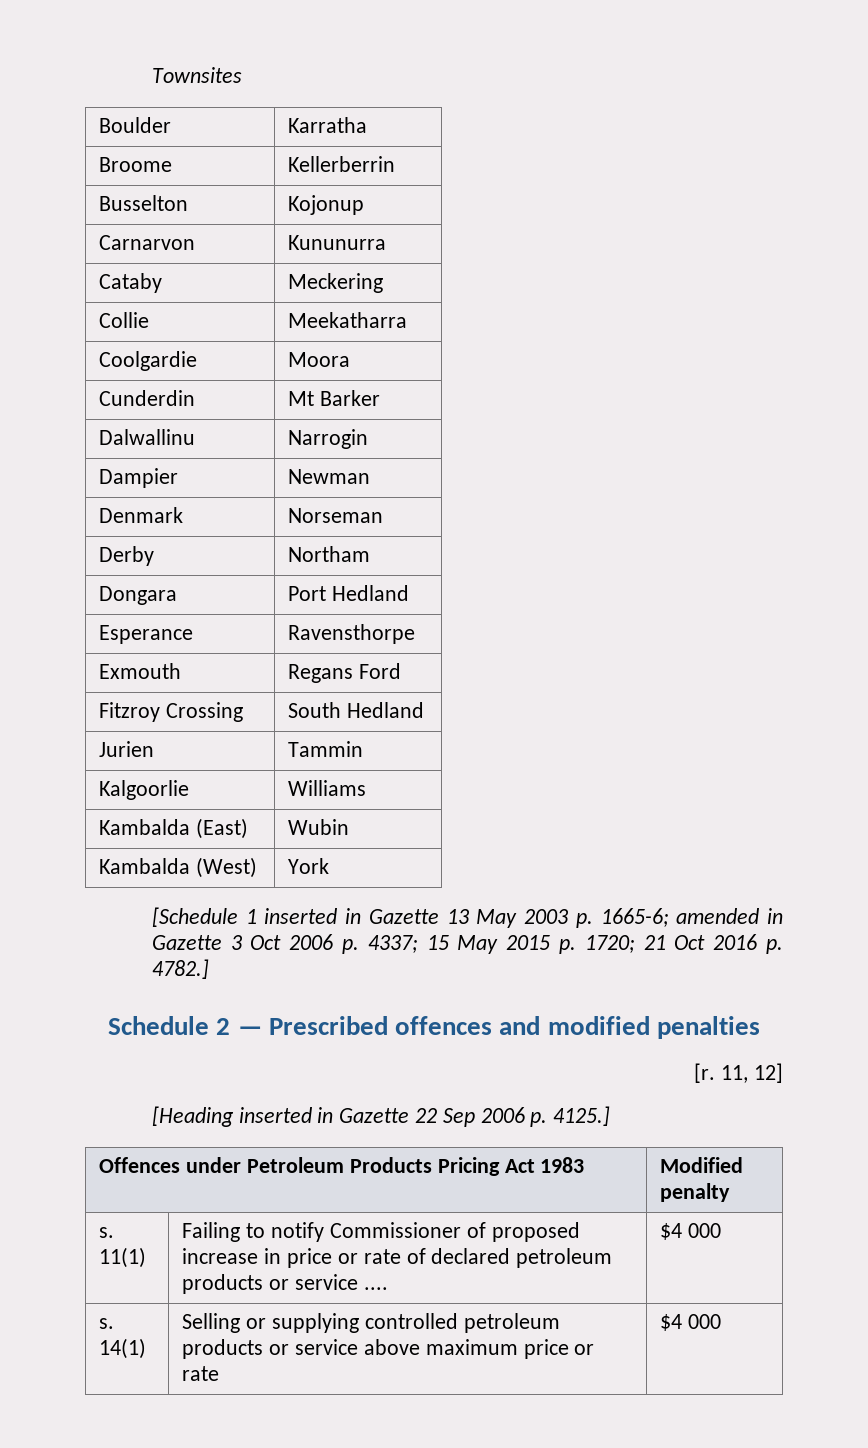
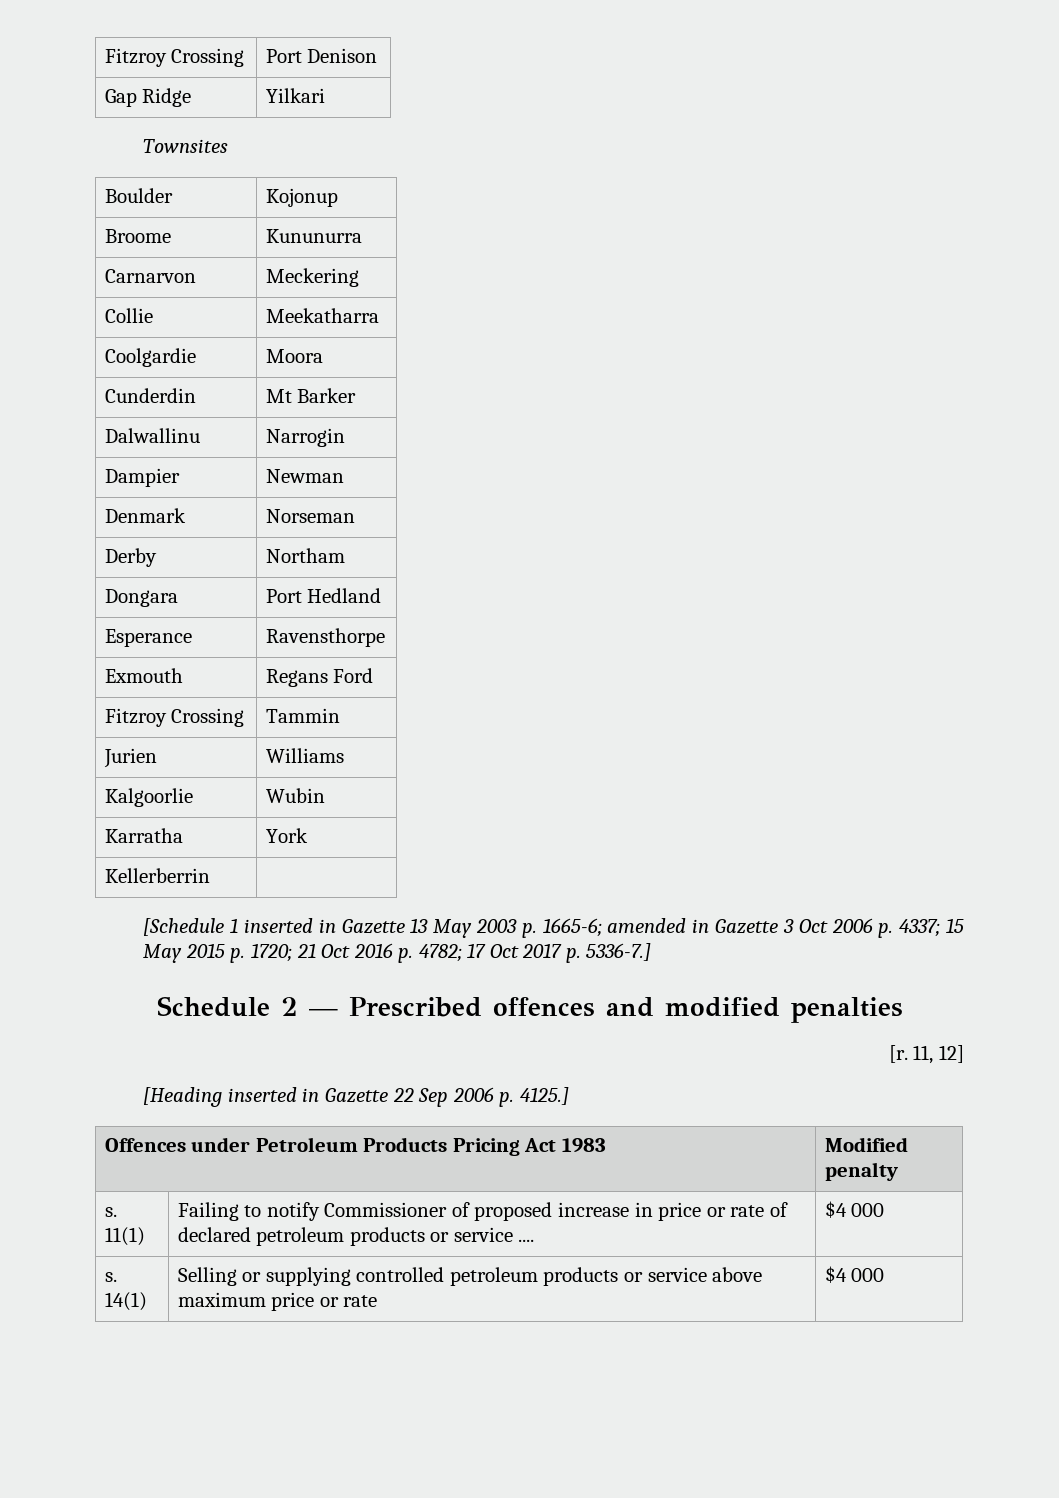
(151, 75) none -> [104,48,245,67] [265,48,378,63] [104,88,192,107] [265,88,325,103] Fitzroy Crossing | Port Denison // Gap Ridge | Yilkari //
[288,117,368,133] Karratha -> [265,188,338,207] Kojonup
[288,156,396,172] [99,195,189,211] [288,195,365,215] Kellerberrin // Busselton | Kojonup -> [265,229,362,243] Kununurra
[288,235,387,250] [99,273,163,293] | Kununurra // Cataby -> (196, 276) none
[288,702,425,718] South Hedland -> [265,708,340,723] Tammin
[288,741,364,757] Tammin -> [265,748,344,763] Williams
[288,780,367,796] [99,818,249,839] | Williams // Kambalda (East) -> (193, 797) none
[99,857,258,878] Kambalda (West) -> [104,828,183,843] Karratha
(330, 866) none -> [104,868,210,883] // Kellerberrin |
[151,959,209,979] 4782.] -> [418,943,652,963] 4782; 17 Oct 2017 p. 5336-7.]

